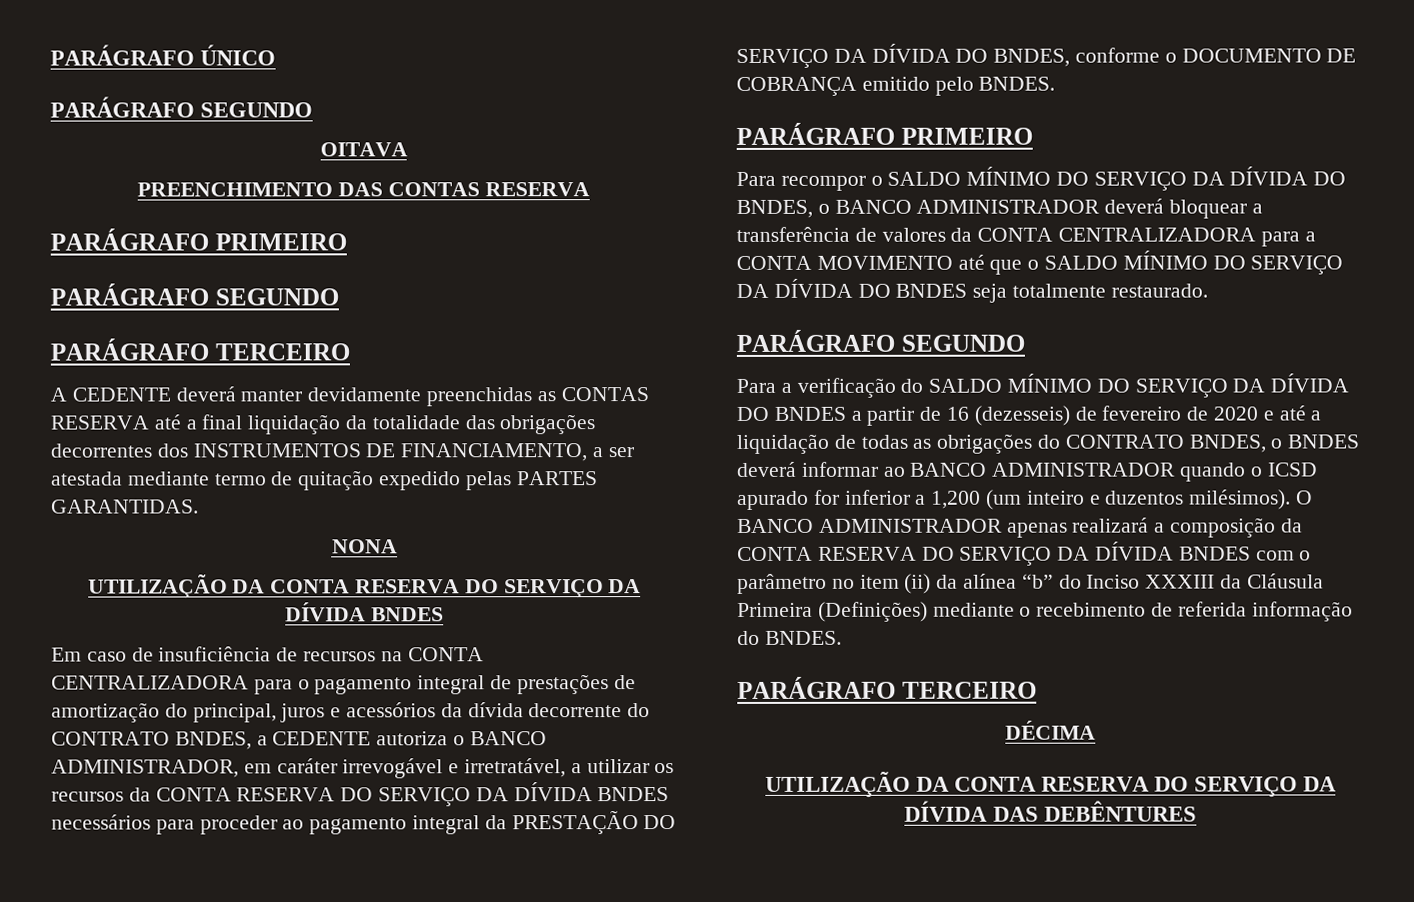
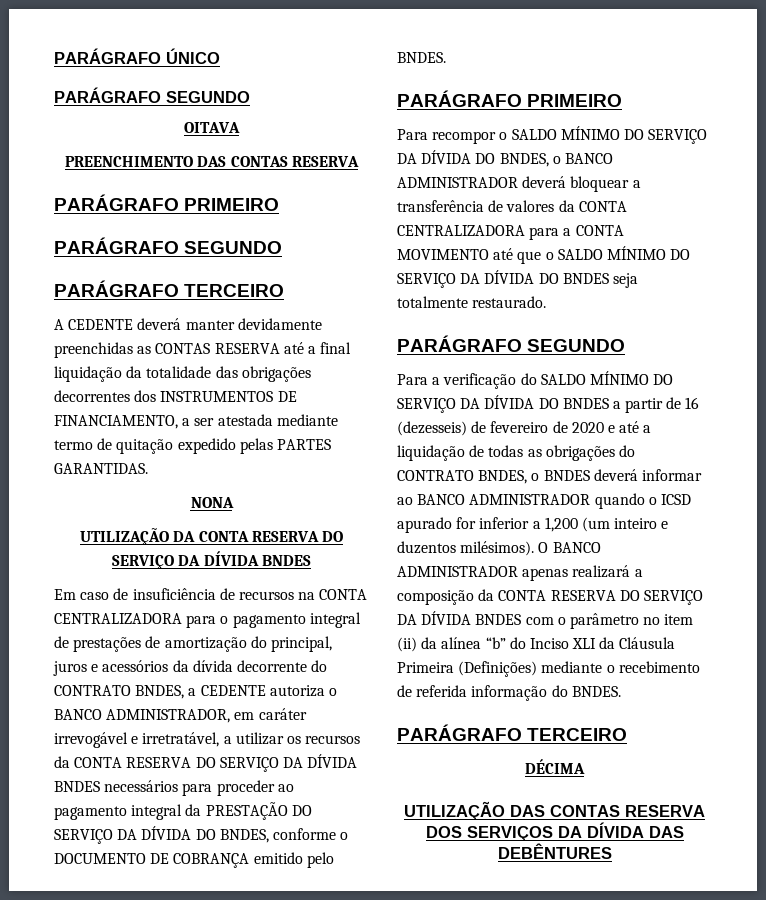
[1145,574,1216,589] XXXIII -> [572,638,597,649] XLI
[915,776,1299,798] DA CONTA RESERVA DO SERVIÇO -> [510,805,705,817] [425,826,553,841] DAS CONTAS RESERVA DOS SERVIÇOS

